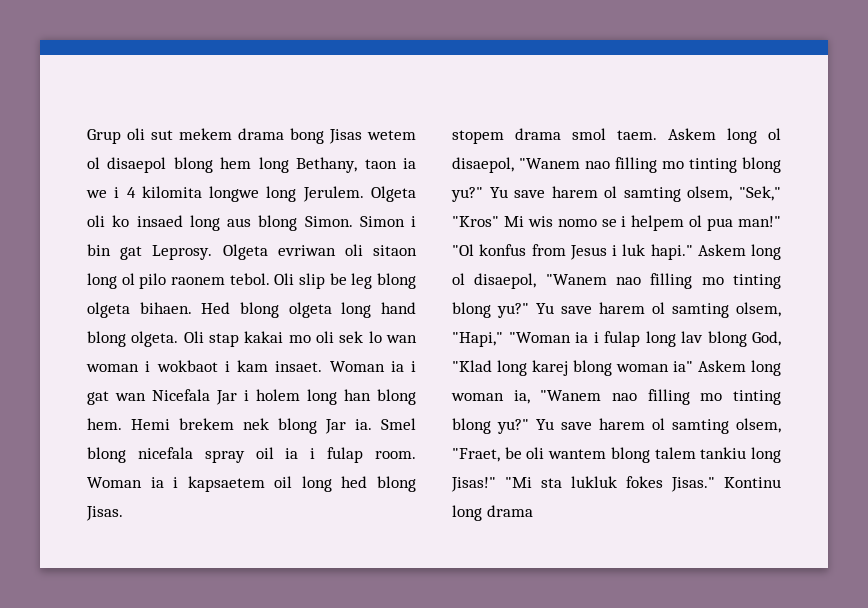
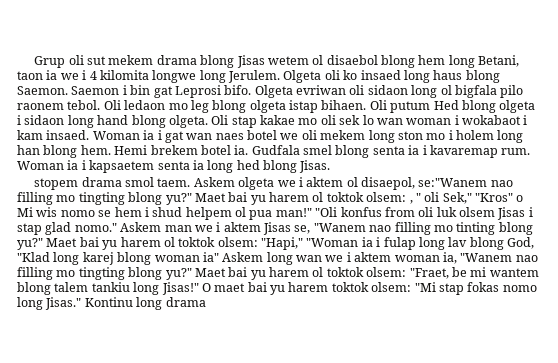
[290,128,324,144] bong -> [200,55,235,68] blong
[107,157,167,173] disaepol -> [326,55,378,65] disaebol
[296,157,358,173] Bethany, -> [478,55,520,67] Betani,
[227,215,405,231] aus blong Simon. Simon -> [433,70,500,83] [17,86,120,95] haus blong Saemon. Saemon
[152,245,213,260] Leprosy. -> [174,85,252,98] Leprosi bifo.
[373,245,417,256] [87,273,135,289] sitaon long ol -> [367,85,497,98] sidaon long ol bigfala
[299,273,347,289] slip be -> [124,100,188,110] ledaon mo
[139,302,192,314] bihaen. -> [289,100,431,113] istap bihaen. Oli putum
(332, 310) none -> [17,115,65,125] i sidaon
[244,331,284,343] kakai -> [260,115,295,125] kakae
[156,360,218,372] wokbaot -> [462,115,521,125] wokabaot
[275,361,323,372] insaet. -> [46,130,90,140] insaed.
[152,389,237,405] Nicefala Jar -> [215,130,446,143] naes botel we oli mekem long ston mo
[243,418,416,434] [87,447,416,463] nek blong Jar ia. Smel blong nicefala spray oil ia i fulap room. -> [200,145,531,158] botel ia. Gudfala smel blong senta ia i kavaremap rum.
[274,476,293,488] oil -> [157,160,204,170] senta ia
[727,128,781,144] [452,157,781,173] [451,186,781,202] [452,215,781,231] [452,244,781,260] [452,273,781,289] [452,302,781,318] long ol disaepol, "Wanem nao filling mo tinting blong yu?" Yu save harem ol samting olsem, "Sek," "Kros" Mi wis nomo se i helpem ol pua man!" "Ol konfus from Jesus i luk hapi." Askem long ol disaepol, "Wanem nao filling mo tinting blong yu?" Yu save harem ol samting olsem, -> [238,177,513,190] [17,192,524,205] [17,207,533,220] [17,222,533,235] [17,237,258,250] olgeta we i aktem ol disaepol, se:"Wanem nao filling mo tingting blong yu?" Maet bai yu harem ol toktok olsem: , " oli Sek," "Kros" o Mi wis nomo se hem i shud helpem ol pua man!" "Oli konfus from oli luk olsem Jisas i stap glad nomo." Askem man we i aktem Jisas se, "Wanem nao filling mo tinting blong yu?" Maet bai yu harem ol toktok olsem:
(781, 368) none -> [296,252,392,262] wan we i aktem
[733,390,781,405] [452,418,781,434] tinting blong yu?" Yu save harem ol samting olsem, -> [78,267,407,280] tingting blong yu?" Maet bai yu harem ol toktok olsem:
[526,447,545,459] oli -> [470,267,487,277] mi
[505,476,663,488] "Mi sta lukluk fokes -> [201,282,537,295] [17,297,43,310] O maet bai yu harem toktok olsem: "Mi stap fokas nomo long

